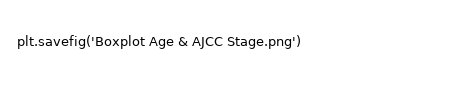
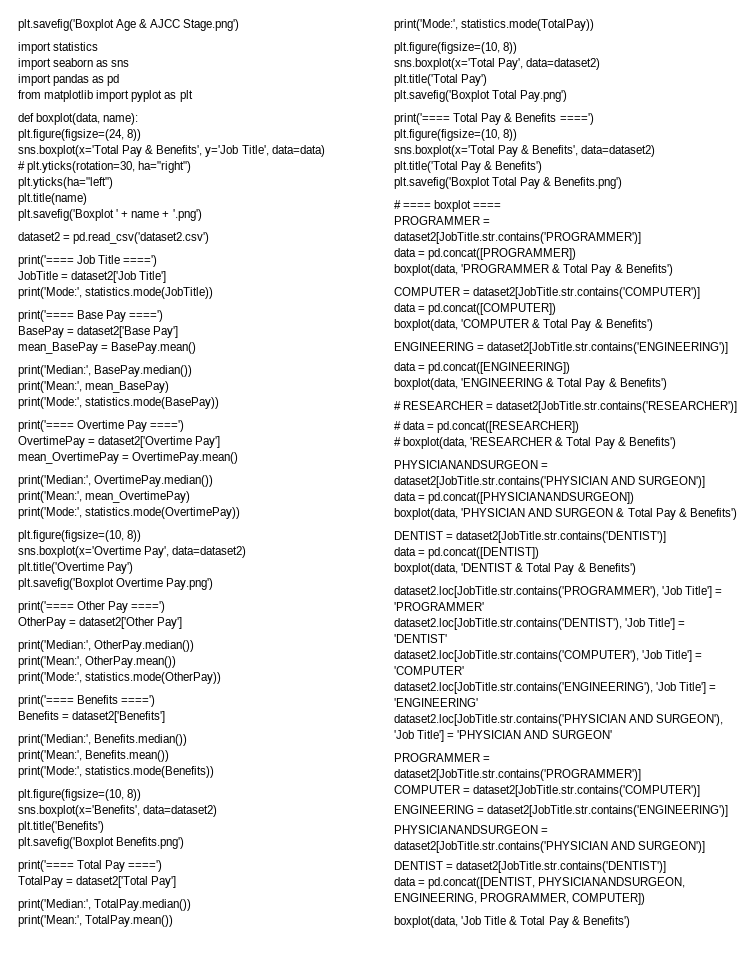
(301, 42) none -> [18,42,99,54] [18,58,130,70] [18,74,120,86] [18,90,193,102] [18,113,139,125] [18,129,142,141] [18,145,325,157] [18,161,192,173] [18,177,113,189] [18,193,87,205] [18,209,202,221] [18,232,210,244] [18,255,158,267] [18,271,167,283] [18,287,214,299] [18,310,164,322] [18,326,179,338] [18,342,197,354] [18,365,193,377] [18,381,170,393] [18,397,220,409] [18,420,185,432] [18,436,221,448] [18,452,239,464] [18,475,214,487] [18,491,191,503] [18,507,241,519] [18,530,142,542] [18,546,247,558] [18,562,134,574] [18,578,214,590] [18,601,166,613] [18,617,183,629] [18,640,195,652] [18,656,177,668] [18,672,222,684] [18,695,156,707] [18,711,166,723] [18,734,188,746] [18,750,170,762] [18,766,215,778] [18,789,142,801] [18,805,218,817] [18,821,104,833] [18,837,185,849] [18,860,163,872] [18,876,177,888] [18,899,192,911] [18,915,174,927] [394,19,595,31] [394,42,518,54] [394,58,601,70] [394,74,488,86] [394,90,568,102] [394,113,594,125] [394,129,518,141] [394,145,656,157] [394,161,543,173] [394,177,623,189] [394,200,502,212] [394,216,491,225] [394,232,641,244] [394,248,577,260] [394,264,673,276] [394,287,701,299] [394,303,557,315] [394,319,653,331] [394,342,729,354] [394,362,571,374] [394,378,667,390] [394,401,738,413] [394,421,580,433] [394,437,676,449] [394,460,549,469] [394,476,706,488] [394,492,635,504] [394,508,737,520] [394,531,667,543] [394,547,540,559] [394,563,636,575] [394,586,723,598] [394,602,484,611] [394,618,686,630] [394,634,447,643] [394,650,703,662] [394,666,464,675] [394,682,717,694] [394,698,478,707] [394,714,724,726] [394,730,612,742] [394,753,491,762] [394,769,641,781] [394,785,701,797] [394,805,729,817] [394,825,549,834] [394,841,706,853] [394,861,667,873] [394,877,686,889] [394,893,646,905] [394,916,630,928] // import statistics // import seaborn as sns // import pandas as pd // from matplotlib import pyplot as plt // def boxplot(data, name): // plt.figure(figsize=(24, 8)) // sns.boxplot(x='Total Pay & Benefits', y='Job Title', data=data) // # plt.yticks(rotation=30, ha="right") // plt.yticks(ha="left") // plt.title(name) // plt.savefig('Boxplot ' + name + '.png') // dataset2 = pd.read_csv('dataset2.csv') // print('==== Job Title ====') // JobTitle = dataset2['Job Title'] // print('Mode:', statistics.mode(JobTitle)) // print('==== Base Pay ====') // BasePay = dataset2['Base Pay'] // mean_BasePay = BasePay.mean() // print('Median:', BasePay.median()) // print('Mean:', mean_BasePay) // print('Mode:', statistics.mode(BasePay)) // print('==== Overtime Pay ====') // OvertimePay = dataset2['Overtime Pay'] // mean_OvertimePay = OvertimePay.mean() // print('Median:', OvertimePay.median()) // print('Mean:', mean_OvertimePay) // print('Mode:', statistics.mode(OvertimePay)) // plt.figure(figsize=(10, 8)) // sns.boxplot(x='Overtime Pay', data=dataset2) // plt.title('Overtime Pay') // plt.savefig('Boxplot Overtime Pay.png') // print('==== Other Pay ====') // OtherPay = dataset2['Other Pay'] // print('Median:', OtherPay.median()) // print('Mean:', OtherPay.mean()) // print('Mode:', statistics.mode(OtherPay)) // print('==== Benefits ====') // Benefits = dataset2['Benefits'] // print('Median:', Benefits.median()) // print('Mean:', Benefits.mean()) // print('Mode:', statistics.mode(Benefits)) // plt.figure(figsize=(10, 8)) // sns.boxplot(x='Benefits', data=dataset2) // plt.title('Benefits') // plt.savefig('Boxplot Benefits.png') // print('==== Total Pay ====') // TotalPay = dataset2['Total Pay'] // print('Median:', TotalPay.median()) // print('Mean:', TotalPay.mean()) // print('Mode:', statistics.mode(TotalPay)) // plt.figure(figsize=(10, 8)) // sns.boxplot(x='Total Pay', data=dataset2) // plt.title('Total Pay') // plt.savefig('Boxplot Total Pay.png') // print('==== Total Pay & Benefits ====') // plt.figure(figsize=(10, 8)) // sns.boxplot(x='Total Pay & Benefits', data=dataset2) // plt.title('Total Pay & Benefits') // plt.savefig('Boxplot Total Pay & Benefits.png') // # ==== boxplot ==== // PROGRAMMER = dataset2[JobTitle.str.contains('PROGRAMMER')] // data = pd.concat([PROGRAMMER]) // boxplot(data, 'PROGRAMMER & Total Pay & Benefits') // COMPUTER = dataset2[JobTitle.str.contains('COMPUTER')] // data = pd.concat([COMPUTER]) // boxplot(data, 'COMPUTER & Total Pay & Benefits') // ENGINEERING = dataset2[JobTitle.str.contains('ENGINEERING')] // data = pd.concat([ENGINEERING]) // boxplot(data, 'ENGINEERING & Total Pay & Benefits') // # RESEARCHER = dataset2[JobTitle.str.contains('RESEARCHER')] // # data = pd.concat([RESEARCHER]) // # boxplot(data, 'RESEARCHER & Total Pay & Benefits') // PHYSICIANANDSURGEON = dataset2[JobTitle.str.contains('PHYSICIAN AND SURGEON')] // data = pd.concat([PHYSICIANANDSURGEON]) // boxplot(data, 'PHYSICIAN AND SURGEON & Total Pay & Benefits') // DENTIST = dataset2[JobTitle.str.contains('DENTIST')] // data = pd.concat([DENTIST]) // boxplot(data, 'DENTIST & Total Pay & Benefits') // dataset2.loc[JobTitle.str.contains('PROGRAMMER'), 'Job Title'] = 'PROGRAMMER' // dataset2.loc[JobTitle.str.contains('DENTIST'), 'Job Title'] = 'DENTIST' // dataset2.loc[JobTitle.str.contains('COMPUTER'), 'Job Title'] = 'COMPUTER' // dataset2.loc[JobTitle.str.contains('ENGINEERING'), 'Job Title'] = 'ENGINEERING' // dataset2.loc[JobTitle.str.contains('PHYSICIAN AND SURGEON'), 'Job Title'] = 'PHYSICIAN AND SURGEON' // PROGRAMMER = dataset2[JobTitle.str.contains('PROGRAMMER')] // COMPUTER = dataset2[JobTitle.str.contains('COMPUTER')] // ENGINEERING = dataset2[JobTitle.str.contains('ENGINEERING')] // PHYSICIANANDSURGEON = dataset2[JobTitle.str.contains('PHYSICIAN AND SURGEON')] // DENTIST = dataset2[JobTitle.str.contains('DENTIST')] // data = pd.concat([DENTIST, PHYSICIANANDSURGEON, ENGINEERING, PROGRAMMER, COMPUTER]) // boxplot(data, 'Job Title & Total Pay & Benefits')

